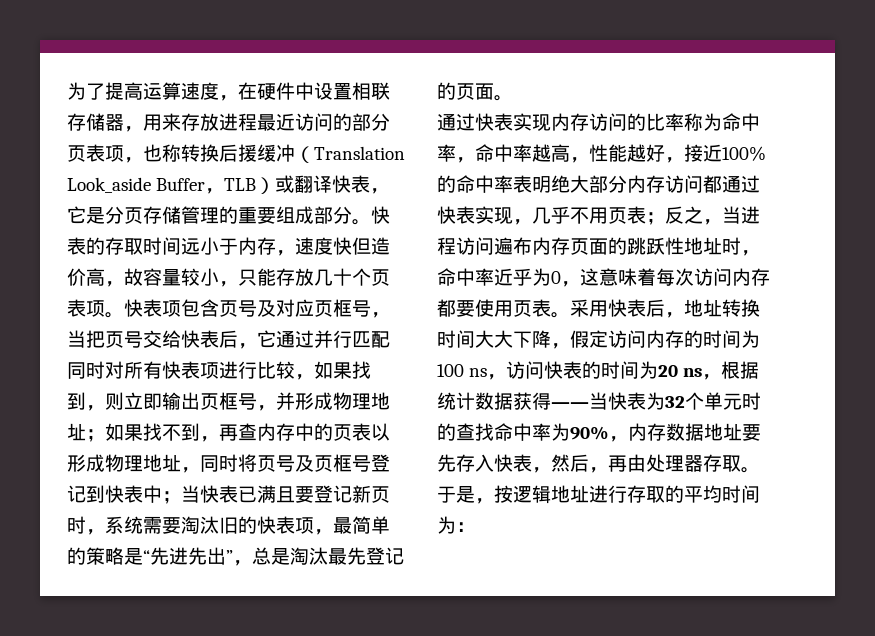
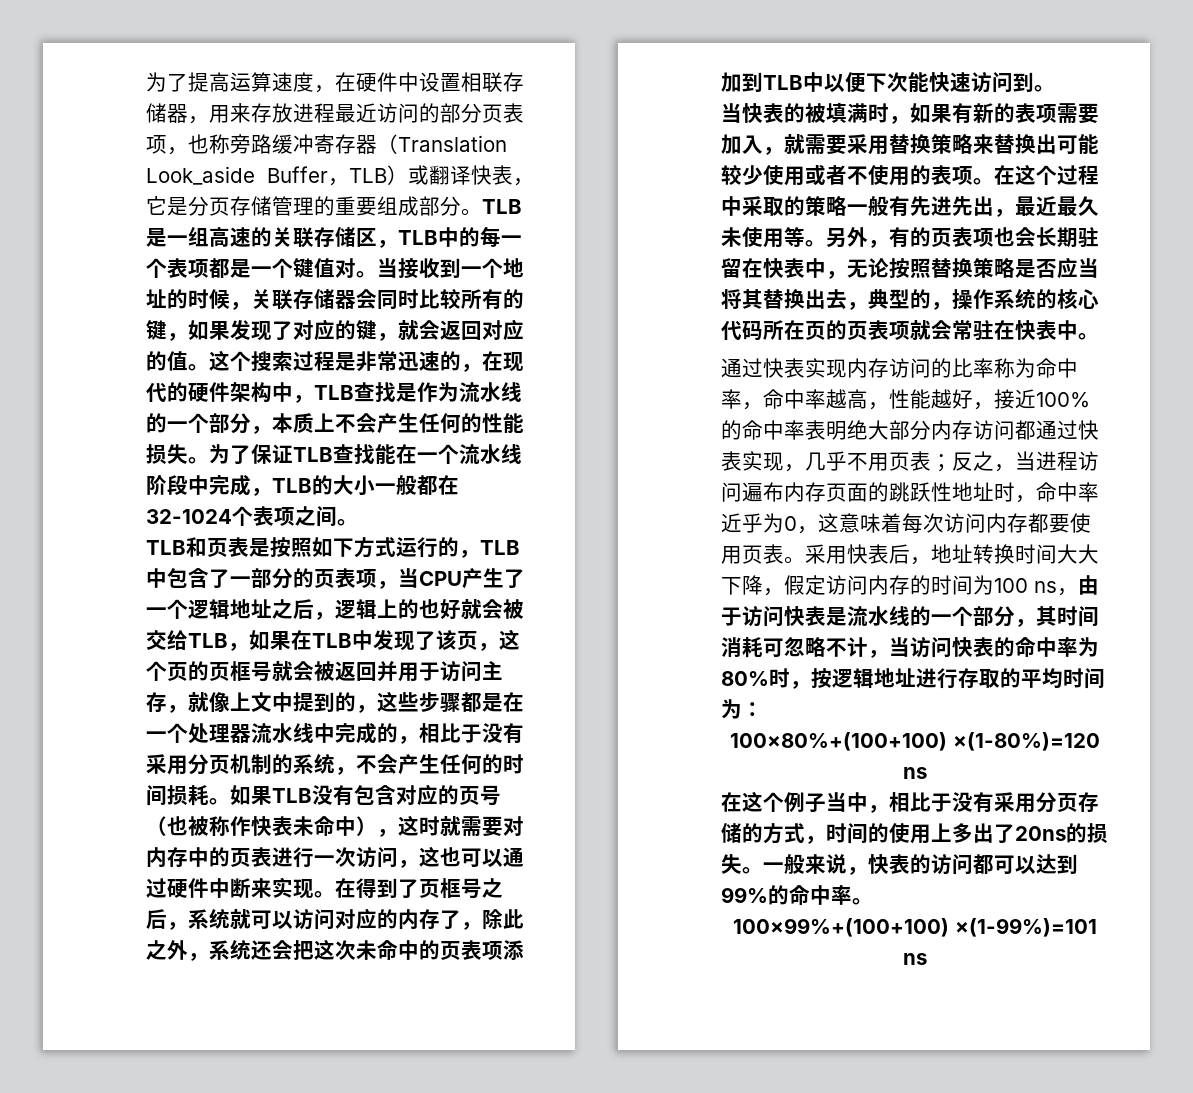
[181,144,295,162] 转换后援缓冲 -> [230,134,377,154] 旁路缓冲寄存器
[371,206,390,224] [67,237,390,256] [67,268,390,287] [67,299,390,318] [67,330,390,349] [67,361,371,380] [67,392,390,411] [67,423,390,442] [67,454,390,473] [67,485,390,504] [67,516,390,535] [67,547,404,566] [437,82,494,100] 快表的存取时间远小于内存，速度快但造价高，故容量较小，只能存放几十个页表项。快表项包含页号及对应页框号，当把页号交给快表后，它通过并行匹配同时对所有快表项进行比较，如果找到，则立即输出页框号，并形成物理地址；如果找不到，再查内存中的页表以形成物理地址，同时将页号及页框号登记到快表中；当快表已满且要登记新页时，系统需要淘汰旧的快表项，最简单的策略是“先进先出”，总是淘汰最先登记的页面 -> [482,199,522,214] [146,226,522,248] [146,258,524,279] [146,288,524,310] [146,319,524,341] [146,350,524,372] [146,382,522,403] [146,413,524,434] [146,444,522,465] [146,474,459,496] [146,506,358,527] [146,537,520,558] [146,568,525,589] [146,599,524,620] [146,629,520,651] [146,661,503,682] [146,691,524,713] [146,722,524,744] [146,753,524,775] [146,784,501,806] [146,815,524,837] [146,846,524,868] [146,877,503,899] [146,908,524,930] [146,939,524,961] [721,72,1055,93] [721,102,1099,124] [721,133,1099,155] [721,164,1099,186] [721,195,1099,217] [721,227,1099,248] [721,257,1099,279] [721,288,1099,310] [721,320,1078,341] TLB是一组高速的关联存储区，TLB中的每一个表项都是一个键值对。当接收到一个地址的时候，关联存储器会同时比较所有的键，如果发现了对应的键，就会返回对应的值。这个搜索过程是非常迅速的，在现代的硬件架构中，TLB查找是作为流水线的一个部分，本质上不会产生任何的性能损失。为了保证TLB查找能在一个流水线阶段中完成，TLB的大小一般都在32-1024个表项之间。 // TLB和页表是按照如下方式运行的，TLB中包含了一部分的页表项，当CPU产生了一个逻辑地址之后，逻辑上的也好就会被交给TLB，如果在TLB中发现了该页，这个页的页框号就会被返回并用于访问主存，就像上文中提到的，这些步骤都是在一个处理器流水线中完成的，相比于没有采用分页机制的系统，不会产生任何的时间损耗。如果TLB没有包含对应的页号（也被称作快表未命中），这时就需要对内存中的页表进行一次访问，这也可以通过硬件中断来实现。在得到了页框号之后，系统就可以访问对应的内存了，除此之外，系统还会把这次未命中的页表项添加到TLB中以便下次能快速访问到。 // 当快表的被填满时，如果有新的表项需要加入，就需要采用替换策略来替换出可能较少使用或者不使用的表项。在这个过程中采取的策略一般有先进先出，最近最久未使用等。另外，有的页表项也会长期驻留在快表中，无论按照替换策略是否应当将其替换出去，典型的，操作系统的核心代码所在页的页表项就会常驻在快表中
[506,361,760,380] [437,392,761,410] [437,423,761,442] [437,454,760,473] [437,486,475,503] 访问快表的时间为20 ns，根据统计数据获得——当快表为32个单元时的查找命中率为90%，内存数据地址要先存入快表，然后，再由处理器存取。于是 -> [1078,575,1099,595] [721,606,1099,627] [721,636,1099,658] [721,668,790,688] 由于访问快表是流水线的一个部分，其时间消耗可忽略不计，当访问快表的命中率为80%时
(475, 527) none -> [730,732,1100,751] [903,767,927,779] [721,791,1099,813] [721,823,1108,844] [721,854,1078,875] [721,885,873,905] [733,918,1097,937] [903,953,927,965] // 100×80%+(100+100) ×(1-80%)=120 ns // 在这个例子当中，相比于没有采用分页存储的方式，时间的使用上多出了20ns的损失。一般来说，快表的访问都可以达到99%的命中率。 // 100×99%+(100+100) ×(1-99%)=101 ns

